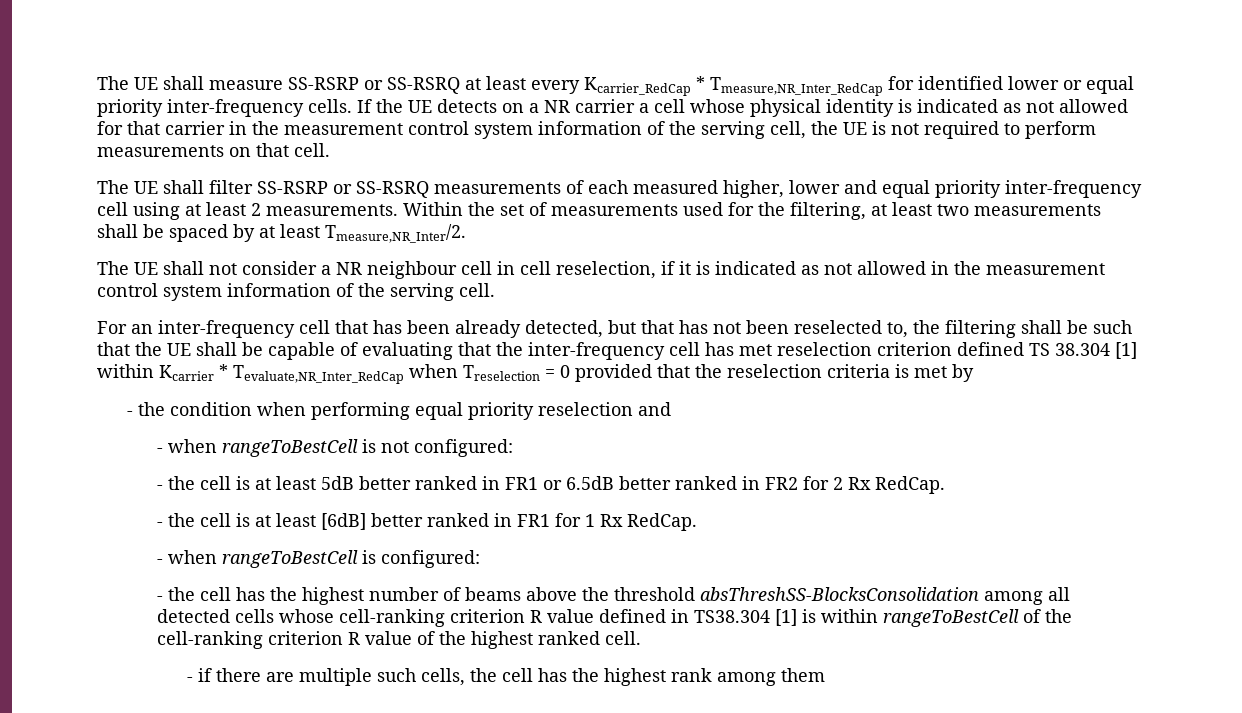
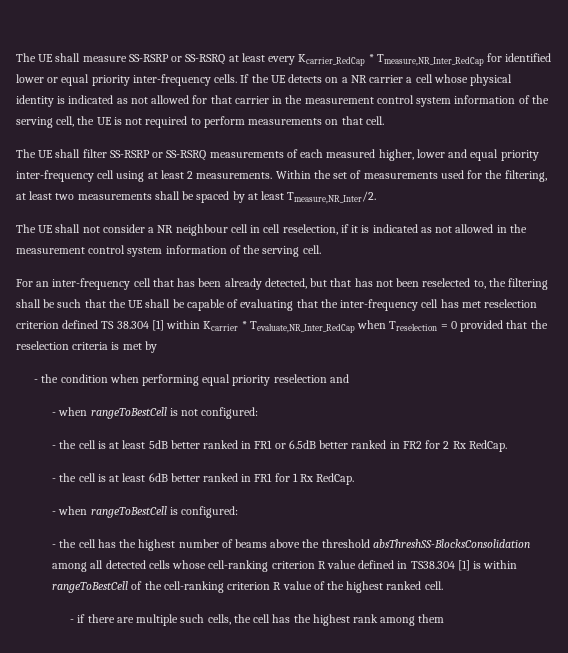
[320,513,366,530] [6dB] -> [148,473,168,482] 6dB

